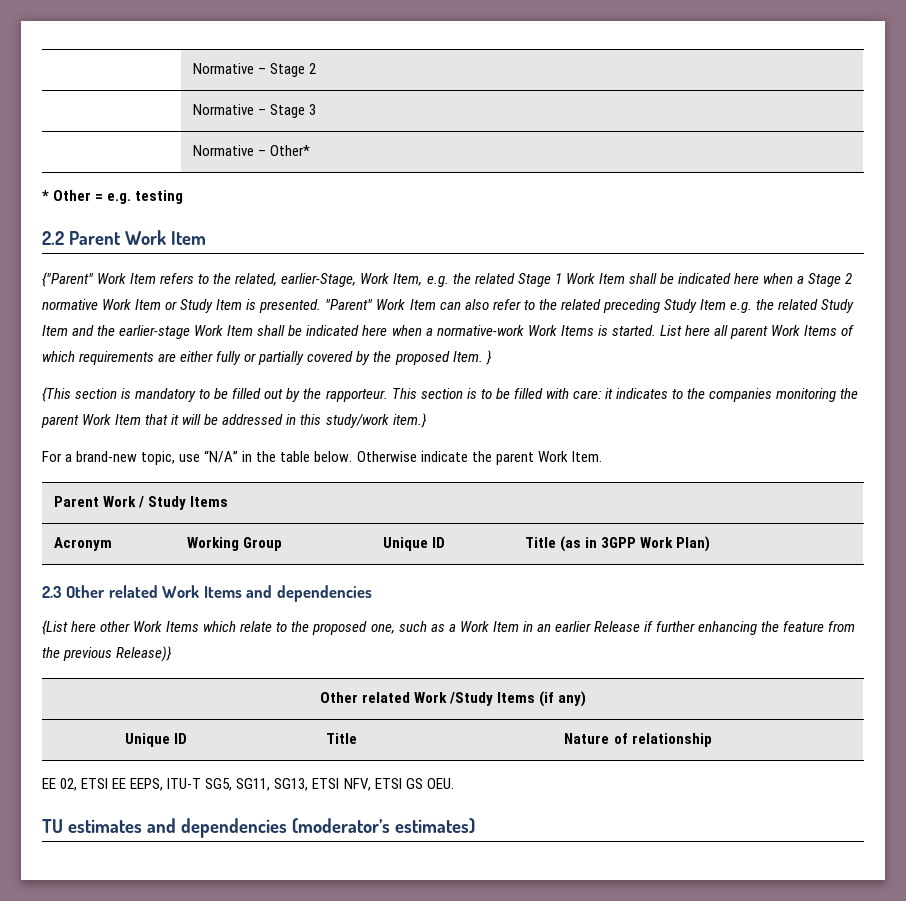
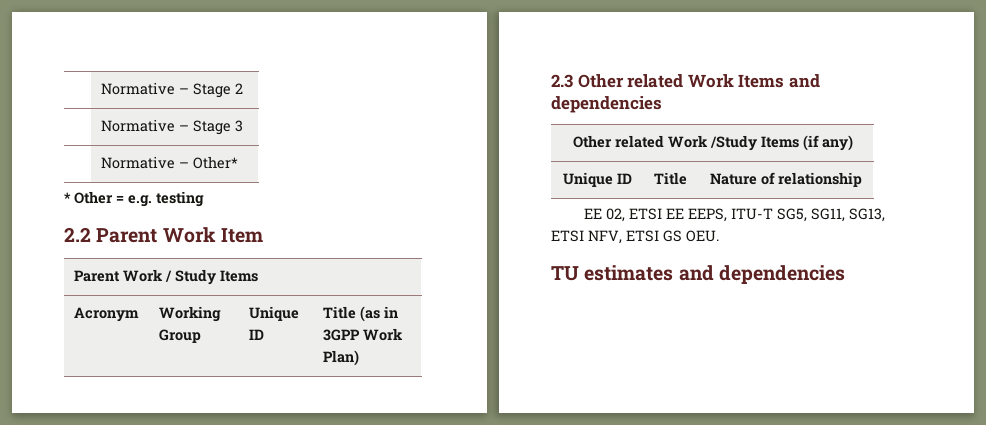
[42,272,853,287] [42,299,855,313] [42,325,855,339] [42,350,492,365] [42,387,859,402] [41,413,427,428] [42,450,602,465] // {"Parent" Work Item refers to the related, earlier-Stage, Work Item, e.g. the related Stage 1 Work Item shall be indicated here when a Stage 2 normative Work Item or Study Item is presented. "Parent" Work Item can also refer to the related preceding Study Item e.g. the related Study Item and the earlier-stage Work Item shall be indicated here when a normative-work Work Items is started. List here all parent Work Items of which requirements are either fully or partially covered by the proposed Item. } // {This section is mandatory to be filled out by the rapporteur. This section is to be filled with care: it indicates to the companies monitoring the parent Work Item that it will be addressed in this study/work item.} // For a brand-new topic, use “N/A” in the table below. Otherwise indicate the parent Work Item. -> (263, 235) none
[42,620,856,635] [42,646,173,662] // {List here other Work Items which relate to the proposed one, such as a Work Item in an earlier Release if further enhancing the feature from the previous Release)} -> (662, 104) none
[291,818,475,834] (moderator’s estimates) -> (845, 274) none

